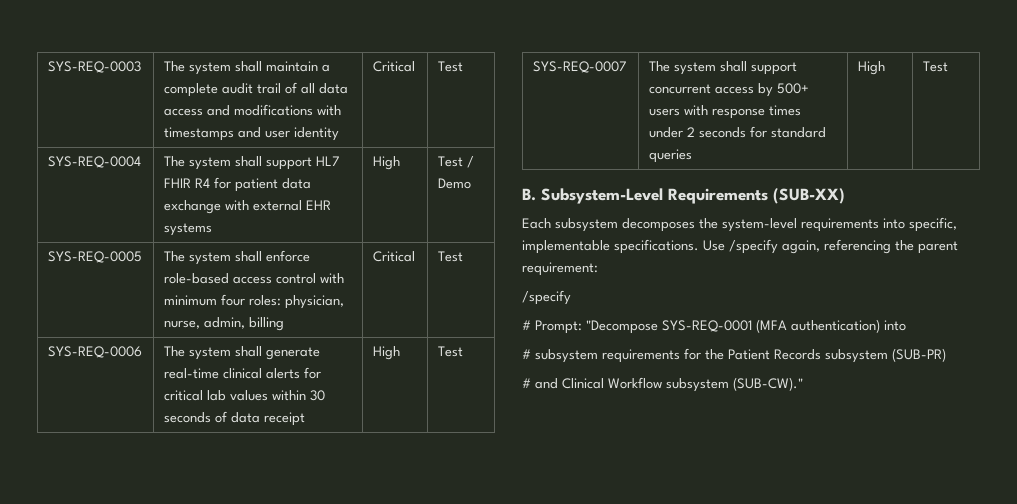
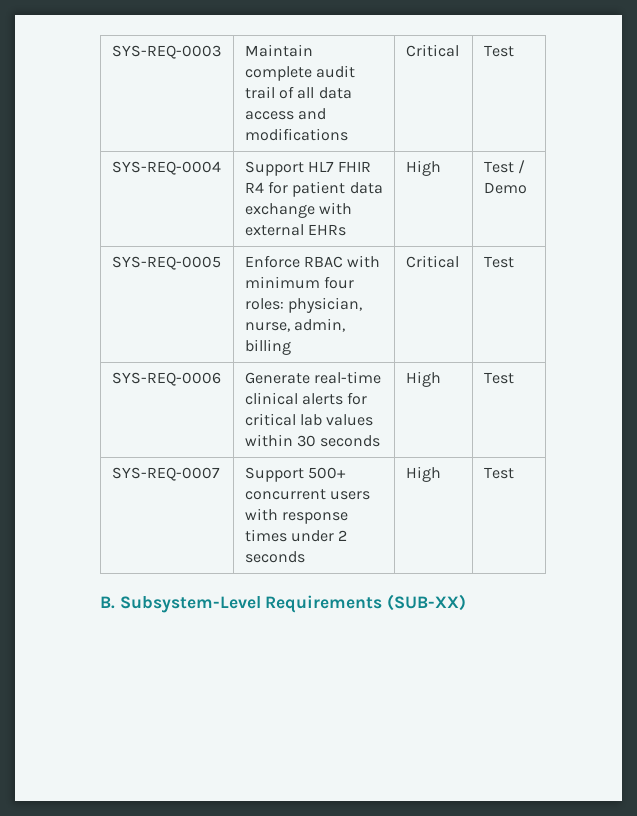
[163,61,330,75] The system shall maintain a -> [244,44,313,57] Maintain
[316,105,341,116] [163,127,339,141] with timestamps and user identity -> (348, 134) none
[163,156,312,170] The system shall support -> [244,161,304,176] Support
[305,200,331,210] [163,223,212,236] EHR systems -> [308,224,347,236] EHRs
[163,250,310,265] [163,273,316,284] The system shall enforce role-based access control -> [244,255,344,268] Enforce RBAC
[163,346,320,360] The system shall generate -> [244,372,310,384] Generate
[214,411,305,426] of data receipt -> (381, 441) none
[648,61,797,75] [648,83,809,97] The system shall support concurrent access by 500+ -> [244,467,347,482] [244,489,326,500] Support 500+ concurrent
[749,126,826,138] [648,149,692,163] for standard queries -> (305, 557) none
[522,217,957,232] [522,239,958,254] [522,262,598,276] [522,290,571,305] [522,319,906,334] [522,348,946,363] [522,377,803,392] // Each subsystem decomposes the system-level requirements into specific, implementable specifications. Use /specify again, referencing the parent requirement: // /specify // # Prompt: "Decompose SYS-REQ-0001 (MFA authentication) into // # subsystem requirements for the Patient Records subsystem (SUB-PR) // # and Clinical Workflow subsystem (SUB-CW)." -> (467, 602) none

